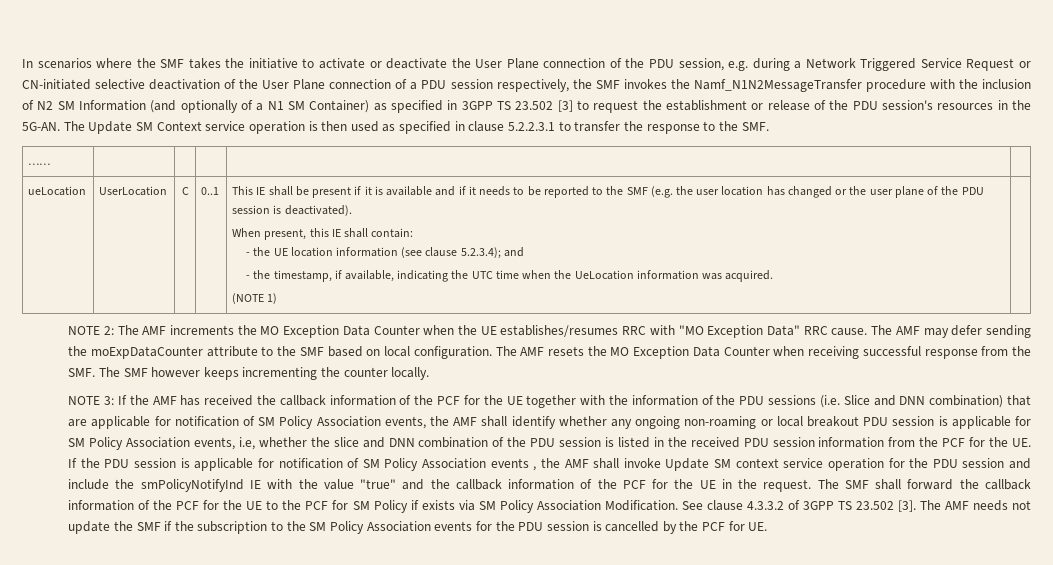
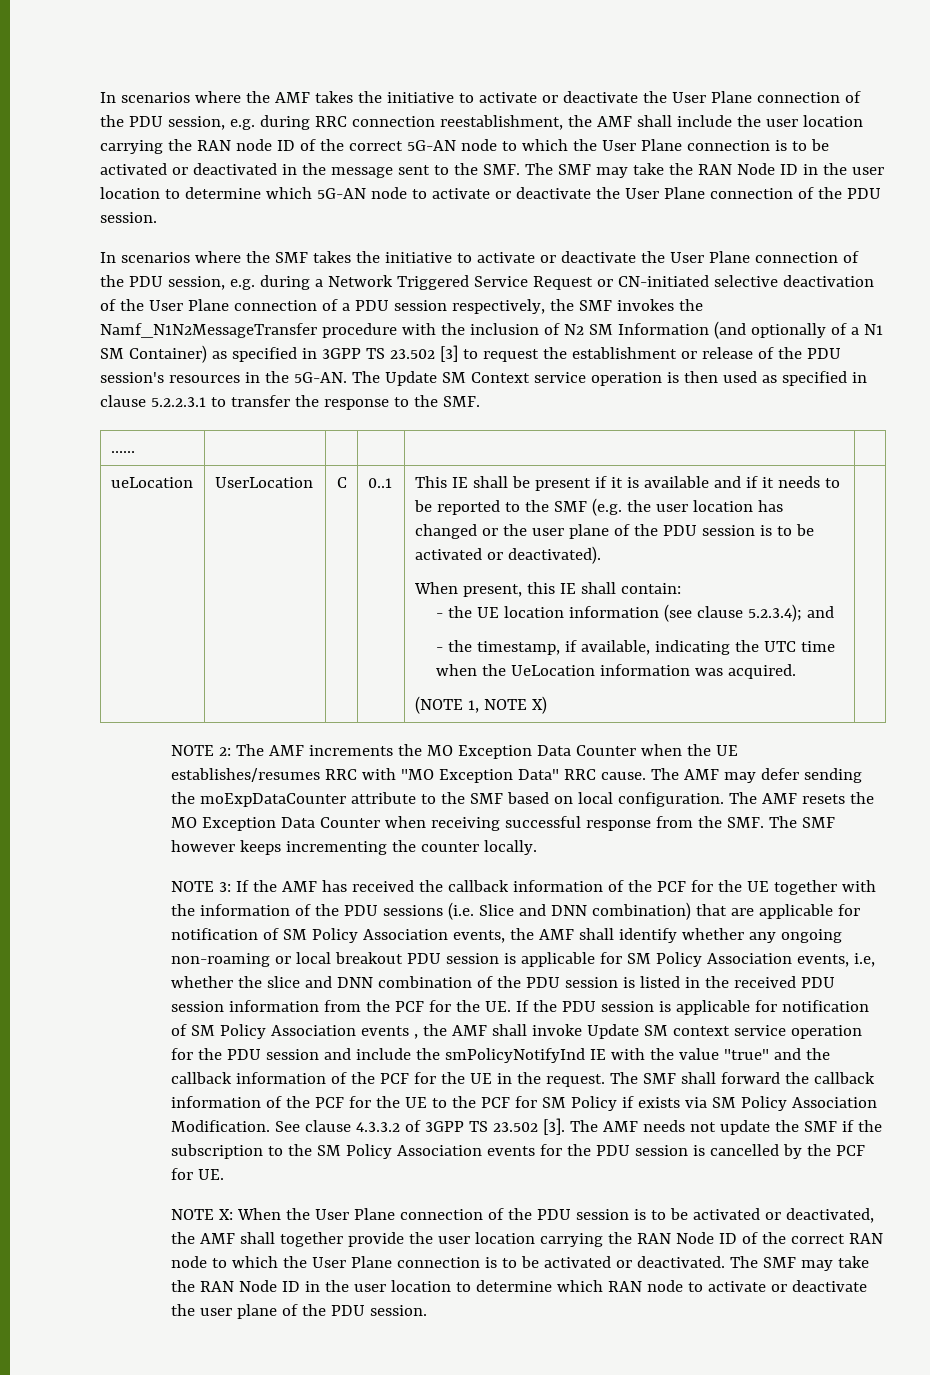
[22,58,156,69] In scenarios where the -> [100,91,861,103] [100,115,863,130] [100,139,829,154] [100,163,884,178] [100,187,881,199] [100,212,157,223] [100,251,270,263] In scenarios where the AMF takes the initiative to activate or deactivate the User Plane connection of the PDU session, e.g. during RRC connection reestablishment, the AMF shall include the user location carrying the RAN node ID of the correct 5G-AN node to which the User Plane connection is to be activated or deactivated in the message sent to the SMF. The SMF may take the RAN Node ID in the user location to determine which 5G-AN node to activate or deactivate the User Plane connection of the PDU session. // In scenarios where the
(282, 209) none -> [776,524,814,536] [414,548,503,560] to be activated or
[267,293,278,304] 1) -> [467,696,547,714] 1, NOTE X)
(768, 526) none -> [171,1208,875,1223] [171,1232,884,1247] [171,1256,870,1271] [171,1280,868,1292] [171,1304,428,1319] // NOTE X: When the User Plane connection of the PDU session is to be activated or deactivated, the AMF shall together provide the user location carrying the RAN Node ID of the correct RAN node to which the User Plane connection is to be activated or deactivated. The SMF may take the RAN Node ID in the user location to determine which RAN node to activate or deactivate the user plane of the PDU session.

